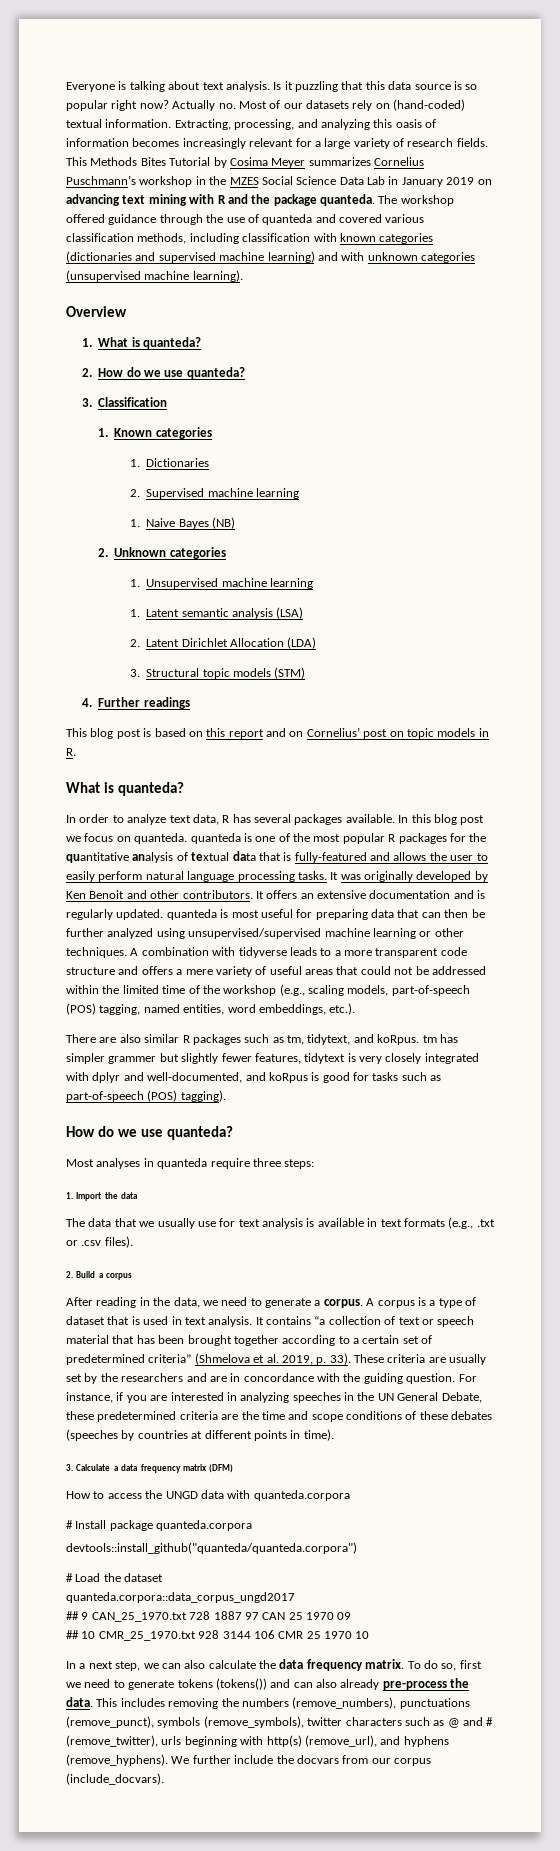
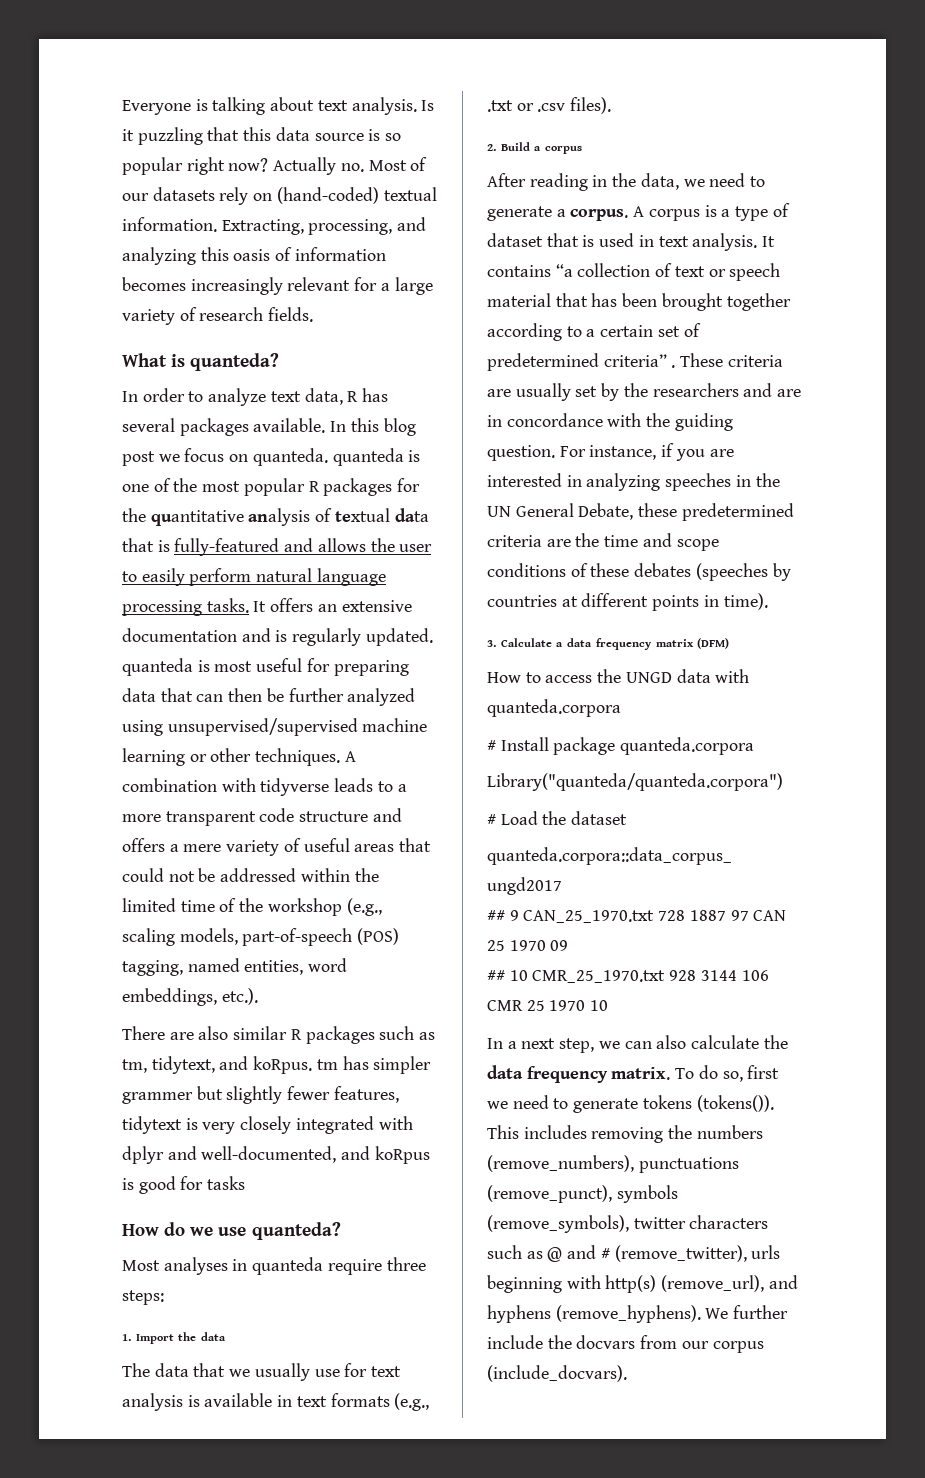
[66,157,424,168] [66,175,492,187] [66,194,454,206] [66,214,425,225] [66,233,434,244] [66,251,475,263] [66,270,243,282] [66,306,127,317] [81,337,201,349] [81,367,245,379] [81,397,168,407] [97,427,212,439] [129,458,210,467] [129,488,299,499] [129,517,235,529] [97,547,226,559] [129,578,313,589] [129,607,304,619] [129,637,317,649] [129,667,306,679] [81,697,190,709] [66,727,489,739] [66,748,76,756] This Methods Bites Tutorial by Cosima Meyer summarizes Cornelius Puschmann’s workshop in the MZES Social Science Data Lab in January 2019 on advancing text mining with R and the package quanteda. The workshop offered guidance through the use of quanteda and covered various classification methods, including classification with known categories (dictionaries and supervised machine learning) and with unknown categories (unsupervised machine learning). // Overview // 1. What is quanteda? // 2. How do we use quanteda? // 3. Classification // 1. Known categories // 1. Dictionaries // 2. Supervised machine learning // 1. Naive Bayes (NB) // 2. Unknown categories // 1. Unsupervised machine learning // 1. Latent semantic analysis (LSA) // 2. Latent Dirichlet Allocation (LDA) // 3. Structural topic models (STM) // 4. Further readings // This blog post is based on this report and on Cornelius’ post on topic models in R. -> (314, 314) none
[340,871,488,882] [66,890,264,899] was originally developed by Ken Benoit and other contributors. It -> (267, 606) none
[401,1072,442,1081] [66,1090,226,1102] such as part-of-speech (POS) tagging). -> (246, 1183) none
[194,1353,351,1365] (Shmelova et al. 2019, p. 33). -> [671,365,676,368] .
[66,1542,357,1554] devtools::install_github("quanteda/quanteda.corpora") -> [487,773,783,791] Library("quanteda/quanteda.corpora")
[215,1678,470,1690] [66,1697,93,1707] (tokens()) and can also already pre-process the data. -> [696,1095,774,1112] (tokens()).

